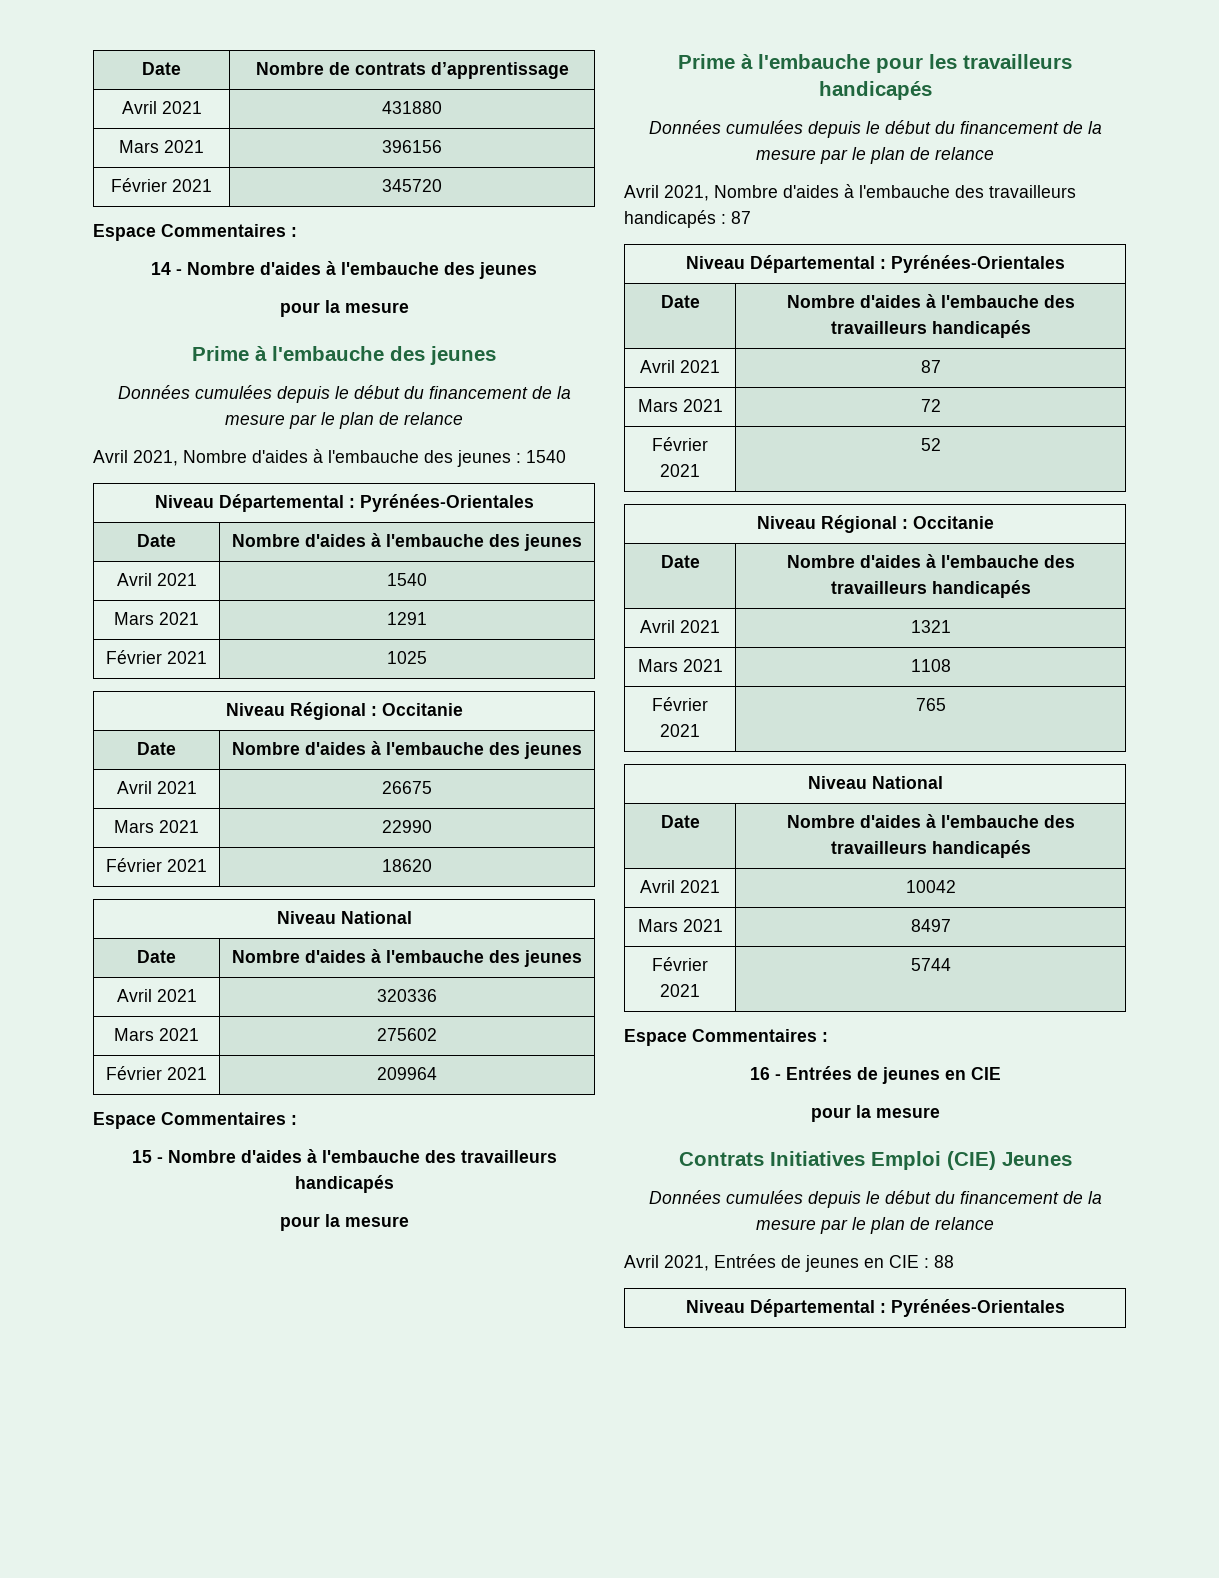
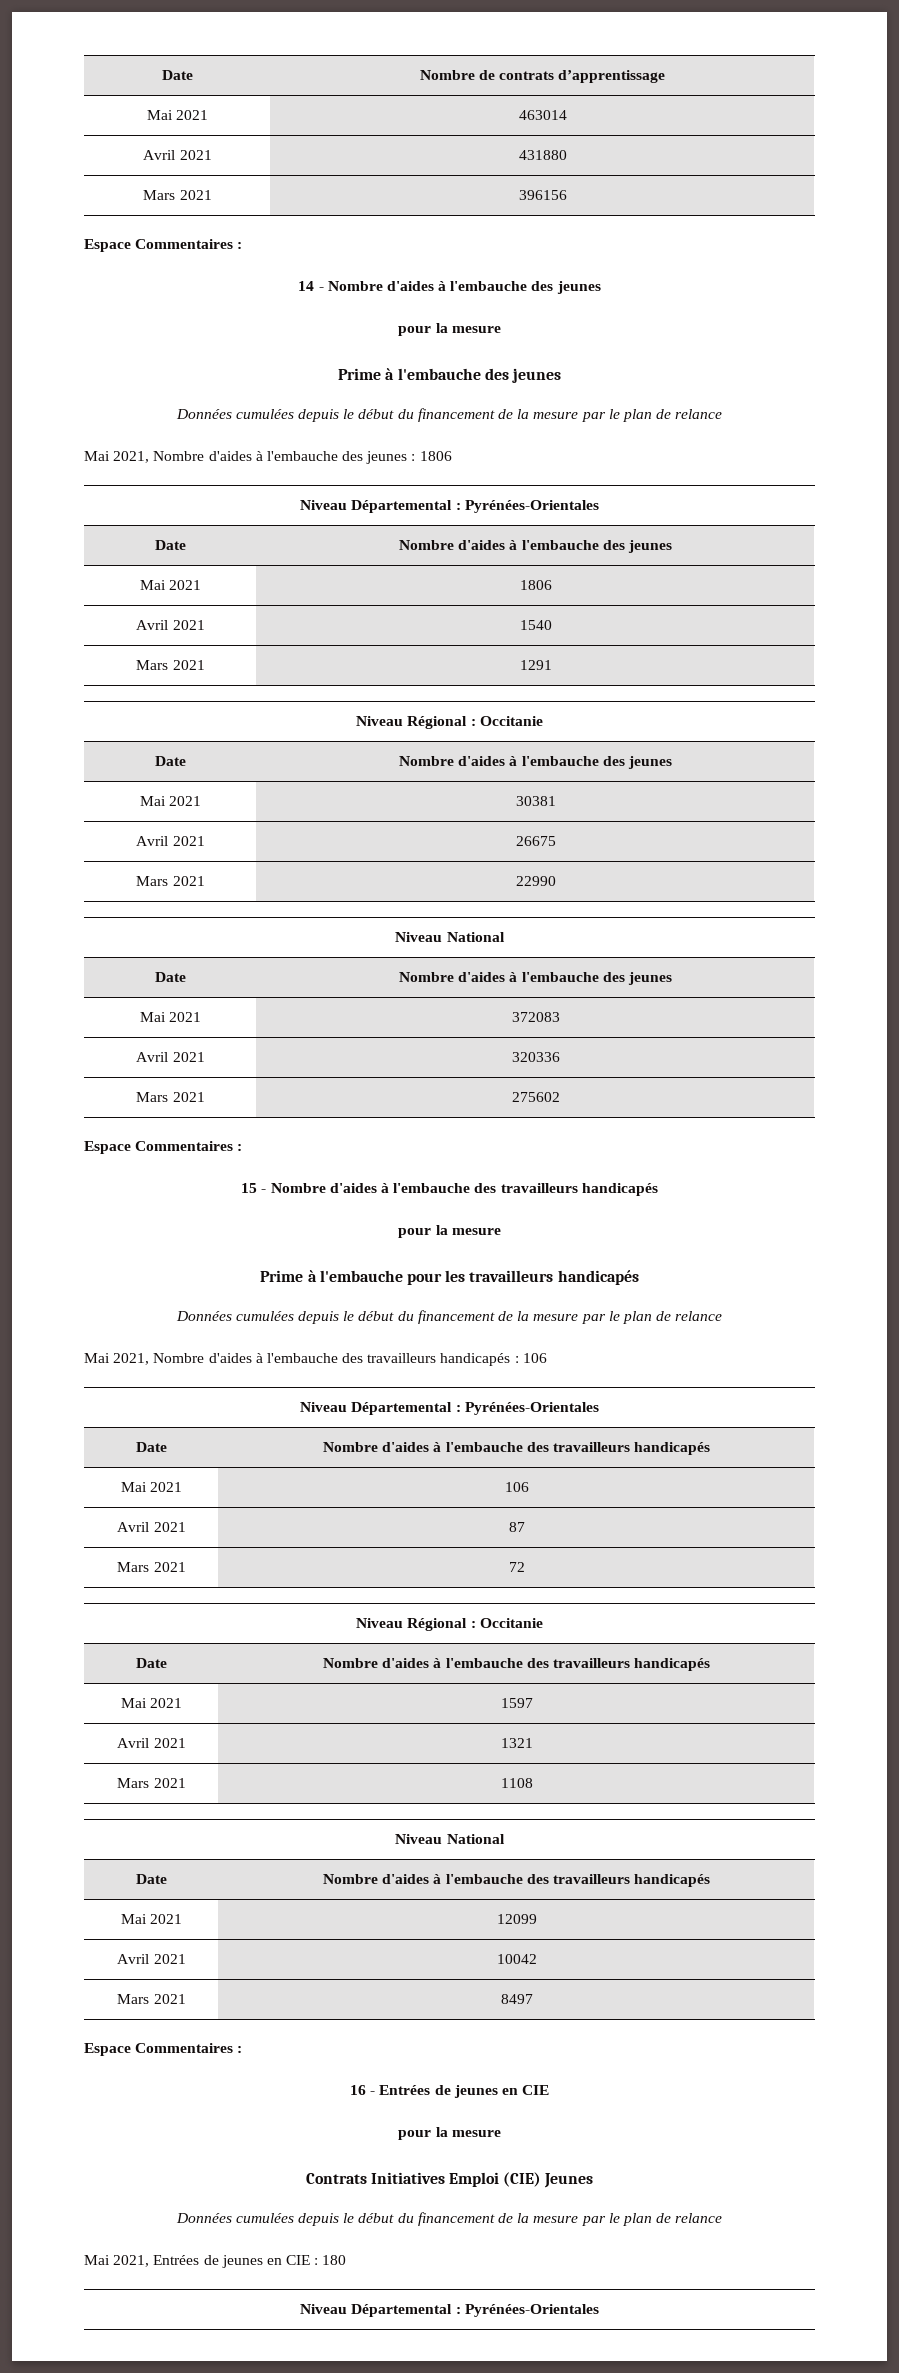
(569, 70) none -> [146,110,209,120] [518,110,567,120] // Mai 2021 | 463014
[111,178,212,192] [382,179,443,192] // Février 2021 | 345720 -> (567, 195) none
[93,450,128,463] Avril -> [84,451,110,461] Mai
[526,450,566,463] 1540 -> [419,451,452,461] 1806
(582, 542) none -> [139,580,202,590] [519,580,552,590] // Mai 2021 | 1806
[106,650,207,664] [387,651,428,664] // Février 2021 | 1025 -> (552, 665) none
(582, 750) none -> [139,796,202,806] [515,796,556,806] // Mai 2021 | 30381
[106,858,207,872] [382,859,433,872] // Février 2021 | 18620 -> (556, 881) none
(582, 958) none -> [139,1012,202,1022] [511,1012,560,1022] // Mai 2021 | 372083
[106,1066,207,1080] [377,1067,438,1080] // Février 2021 | 209964 -> (560, 1097) none
[624,185,659,198] Avril -> [84,1353,110,1363] Mai
[731,211,751,224] 87 -> [522,1353,547,1363] 106
(1031, 329) none -> [120,1482,183,1492] [504,1482,529,1492] // Mai 2021 | 106
[652,437,708,451] [660,464,700,477] [920,438,941,451] // Février 2021 | 52 -> (525, 1567) none
(1031, 589) none -> [120,1698,183,1708] [500,1698,533,1708] // Mai 2021 | 1597
[652,697,708,711] [660,724,700,737] [915,698,946,711] // Février 2021 | 765 -> (533, 1783) none
(1031, 849) none -> [120,1914,183,1924] [496,1914,537,1924] // Mai 2021 | 12099
[652,957,708,971] [660,984,700,997] [910,958,951,971] // Février 2021 | 5744 -> (533, 1999) none
[624,1255,659,1268] Avril -> [84,2255,110,2265] Mai
[934,1255,954,1268] 88 -> [322,2255,347,2265] 180

